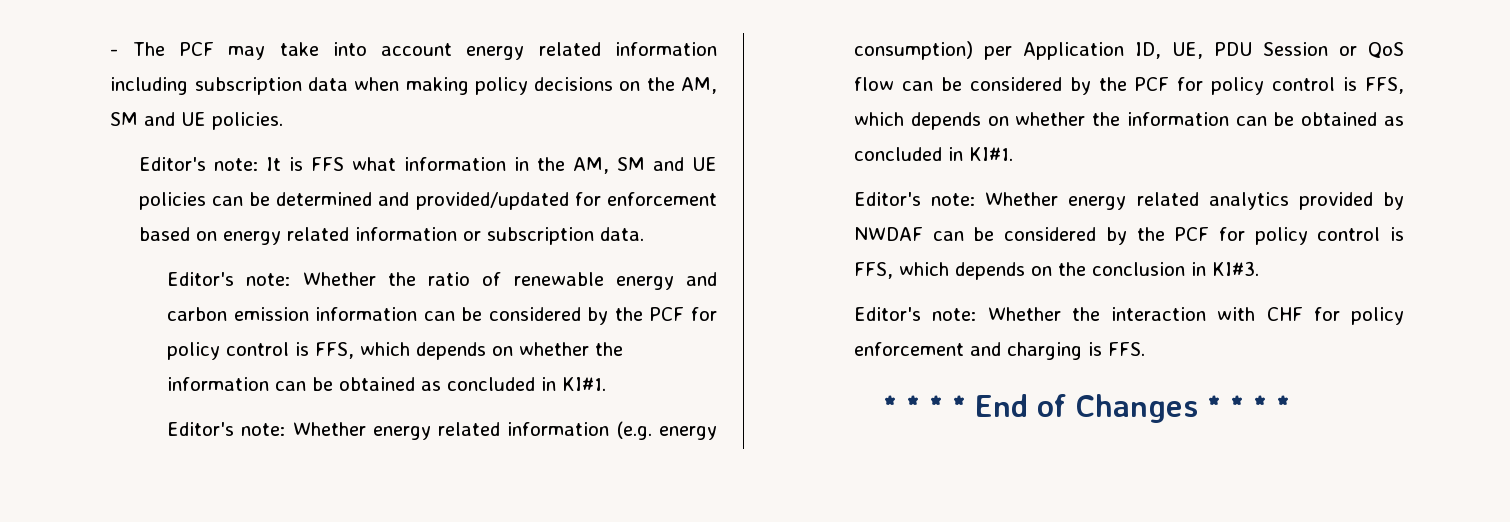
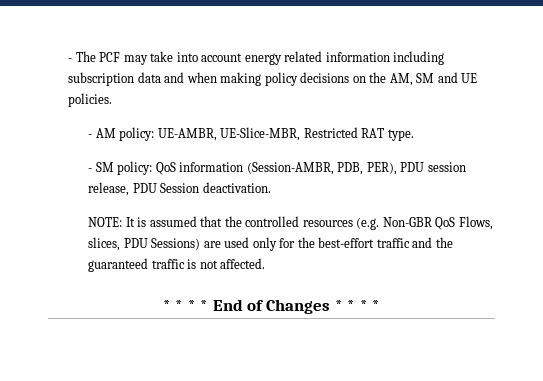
(348, 84) none -> [164,72,185,83] and
[138,157,718,174] [138,192,718,210] [138,227,644,245] [167,272,717,290] [167,307,717,325] [167,342,624,360] [167,377,607,391] [167,421,717,440] [854,41,1404,60] [854,77,1404,95] [854,112,1404,130] [854,147,1014,161] [854,192,1404,210] [854,227,1404,245] [854,261,1260,280] [854,307,1404,325] [854,342,1146,360] Editor's note: It is FFS what information in the AM, SM and UE policies can be determined and provided/updated for enforcement based on energy related information or subscription data. // Editor's note: Whether the ratio of renewable energy and carbon emission information can be considered by the PCF for policy control is FFS, which depends on whether the information can be obtained as concluded in KI#1. // Editor's note: Whether energy related information (e.g. energy consumption) per Application ID, UE, PDU Session or QoS flow can be considered by the PCF for policy control is FFS, which depends on whether the information can be obtained as concluded in KI#1. // Editor's note: Whether energy related analytics provided by NWDAF can be considered by the PCF for policy control is FFS, which depends on the conclusion in KI#3. // Editor's note: Whether the interaction with CHF for policy enforcement and charging is FFS. -> [88,127,414,141] [88,161,466,175] [88,182,271,196] [88,216,493,230] [88,237,453,251] [88,258,266,272] - AM policy: UE-AMBR, UE-Slice-MBR, Restricted RAT type. // - SM policy: QoS information (Session-AMBR, PDB, PER), PDU session release, PDU Session deactivation. // NOTE: It is assumed that the controlled resources (e.g. Non-GBR QoS Flows, slices, PDU Sessions) are used only for the best-effort traffic and the guaranteed traffic is not affected.

